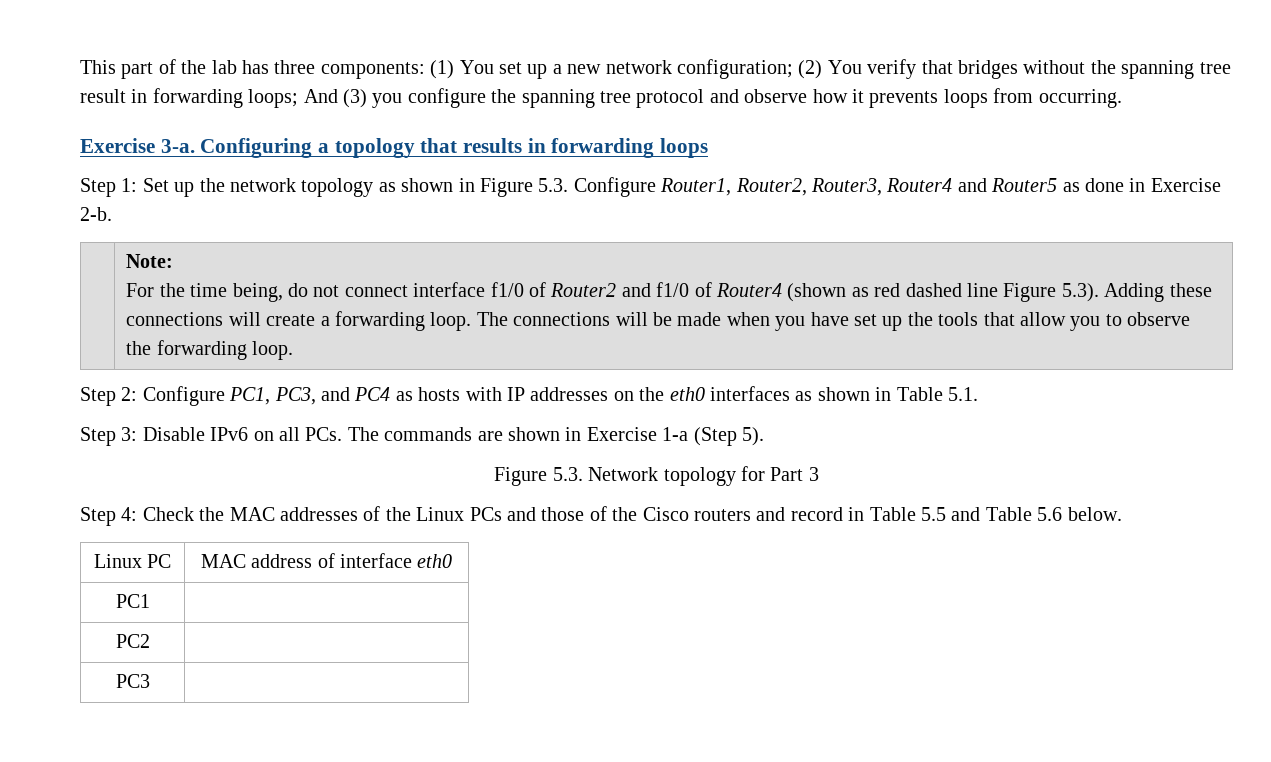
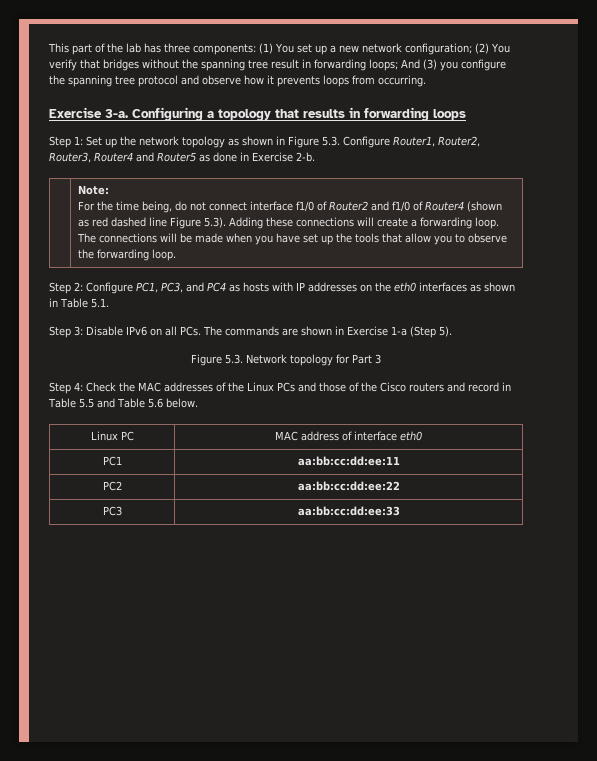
(150, 601) none -> [297,456,400,466] aa:bb:cc:dd:ee:11
(150, 641) none -> [297,481,400,491] aa:bb:cc:dd:ee:22
(150, 681) none -> [297,506,400,516] aa:bb:cc:dd:ee:33

